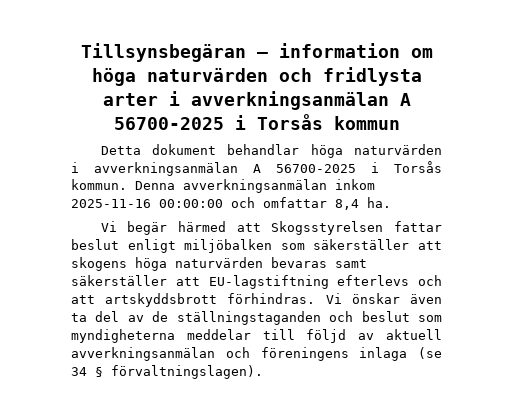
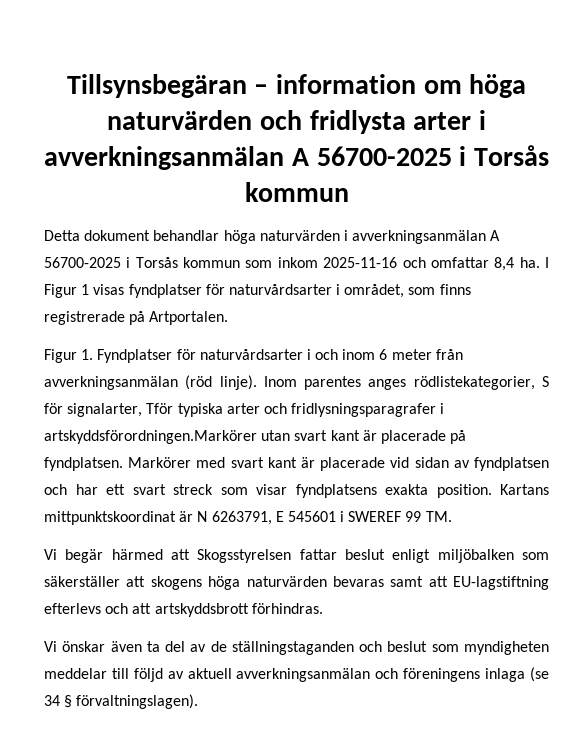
[71,179,327,193] kommun. Denna avverkningsanmälan -> [183,257,273,268] kommun som
[159,199,223,208] 00:00:00 -> (398, 262) none
(391, 202) none -> [545,257,550,268] [44,284,471,298] [44,311,229,325] [44,349,463,363] [44,375,549,390] [44,403,445,417] [44,430,467,444] [44,457,549,471] [44,484,549,498] [44,511,452,525] I Figur 1 visas fyndplatser för naturvårdsarter i området, som finns registrerade på Artportalen. // Figur 1. Fyndplatser för naturvårdsarter i och inom 6 meter från avverkningsanmälan (röd linje). Inom parentes anges rödlistekategorier, S för signalarter, Tför typiska arter och fridlysningsparagrafer i artskyddsförordningen.Markörer utan svart kant är placerade på fyndplatsen. Markörer med svart kant är placerade vid sidan av fyndplatsen och har ett svart streck som visar fyndplatsens exakta position. Kartans mittpunktskoordinat är N 6263791, E 545601 i SWEREF 99 TM.
[71,275,167,286] säkerställer -> (424, 581) none
(316, 298) none -> (323, 608) //
[71,329,175,343] myndigheterna -> [463,641,549,655] myndigheten

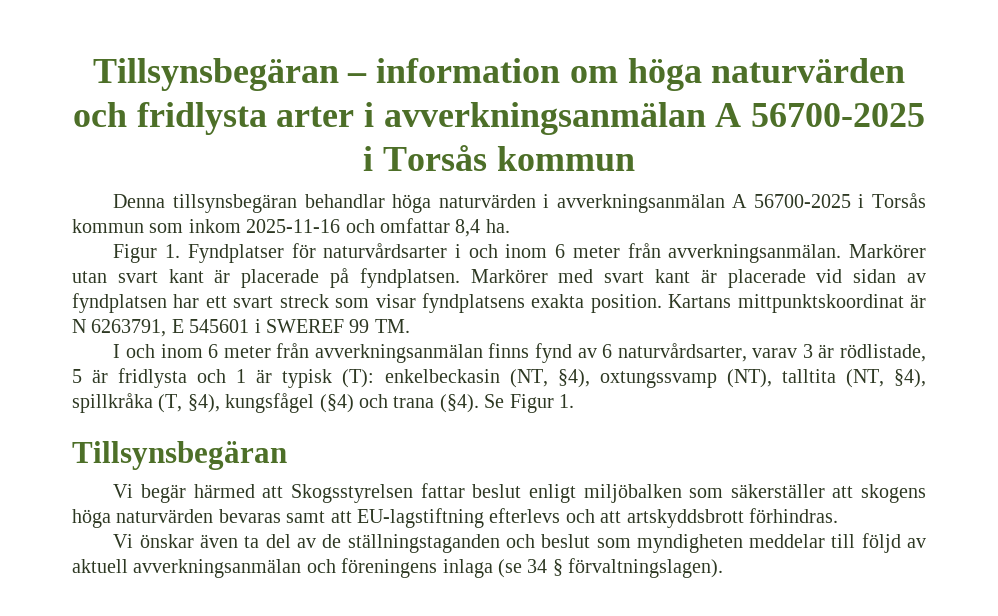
[44,230,151,241] Detta dokument -> [113,194,298,213] Denna tillsynsbegäran
[545,257,550,268] [44,284,471,298] [44,311,229,325] I Figur 1 visas fyndplatser för naturvårdsarter i området, som finns registrerade på Artportalen. -> (510, 226) none
[44,375,549,390] [44,403,445,417] [44,430,257,444] avverkningsanmälan (röd linje). Inom parentes anges rödlistekategorier, S för signalarter, Tför typiska arter och fridlysningsparagrafer i artskyddsförordningen.Markörer -> [668,244,926,263] avverkningsanmälan. Markörer
[44,484,67,495] och -> (167, 303) none
(452, 516) none -> [113,343,926,363] [72,368,927,388] [72,393,574,413] [72,441,287,470] // I och inom 6 meter från avverkningsanmälan finns fynd av 6 naturvårdsarter, varav 3 är rödlistade, 5 är fridlysta och 1 är typisk (T): enkelbeckasin (NT, §4), oxtungssvamp (NT), talltita (NT, §4), spillkråka (T, §4), kungsfågel (§4) och trana (§4). Se Figur 1. // Tillsynsbegäran

